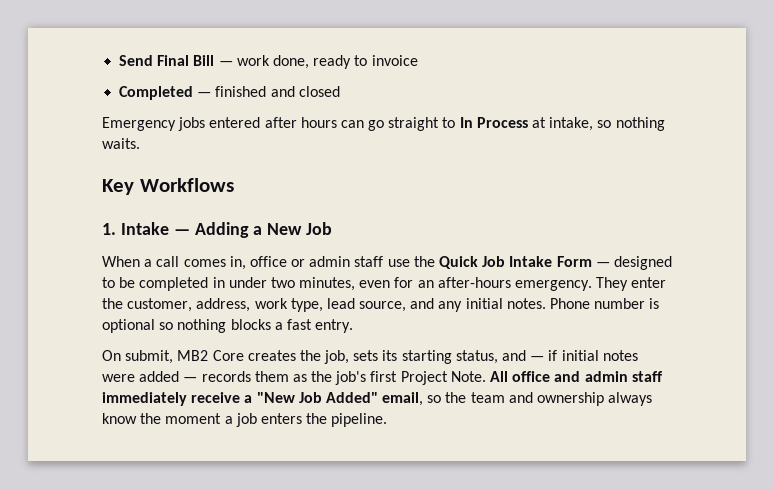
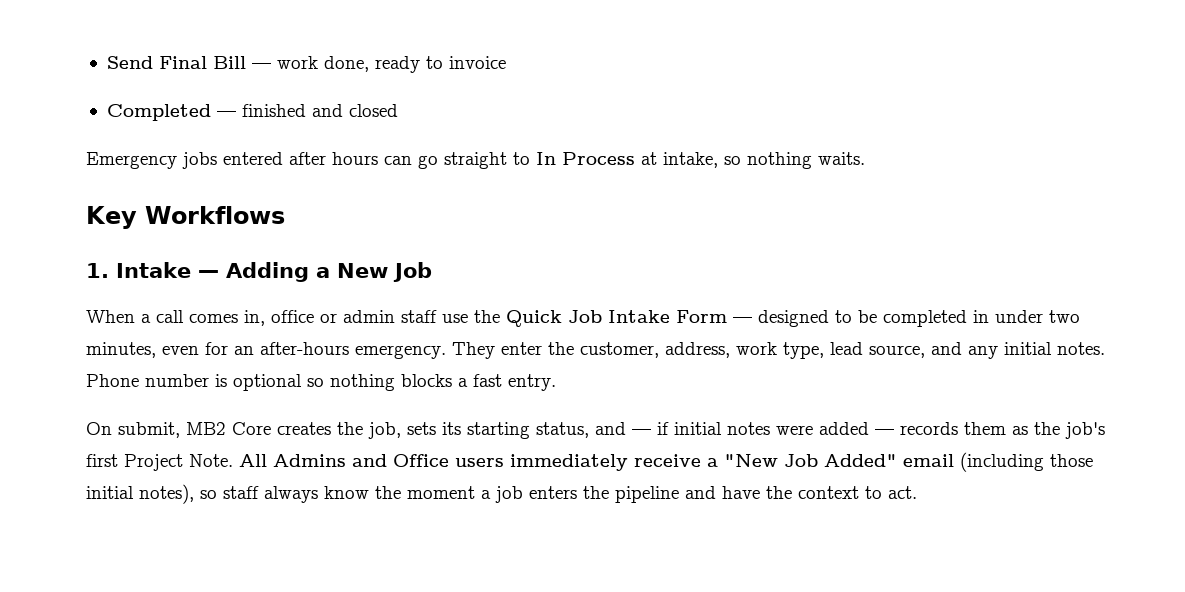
[512,371,663,382] office and admin staff -> [273,454,504,467] Admins and Office users
[382,392,605,406] email, so the team and ownership -> [903,452,1093,472] [86,484,259,504] email (including those initial notes), so staff
[331,413,388,427] pipeline. -> [615,486,917,503] pipeline and have the context to act.

